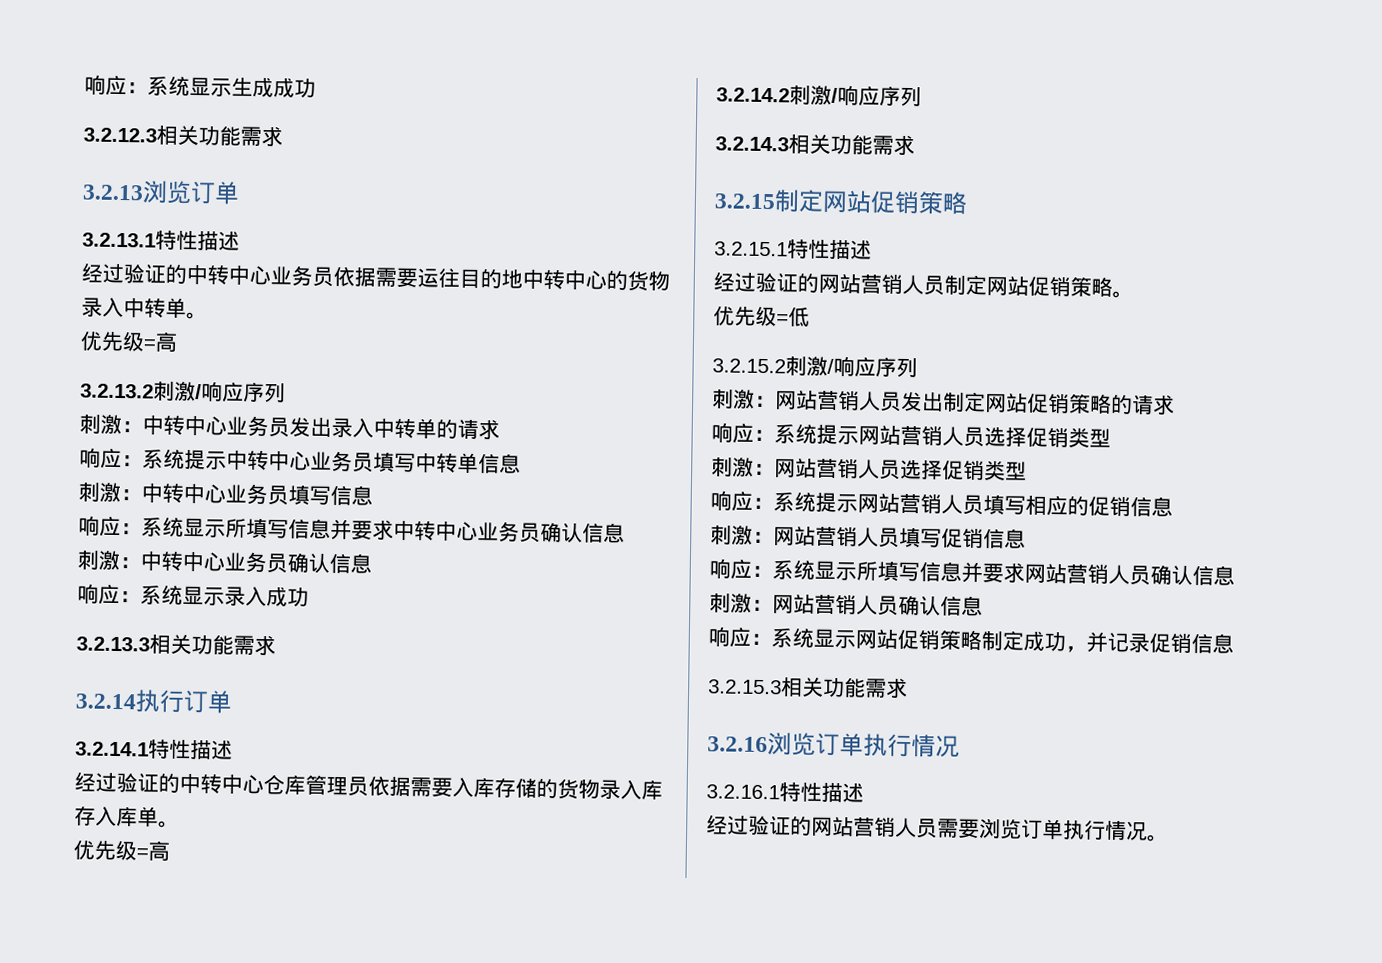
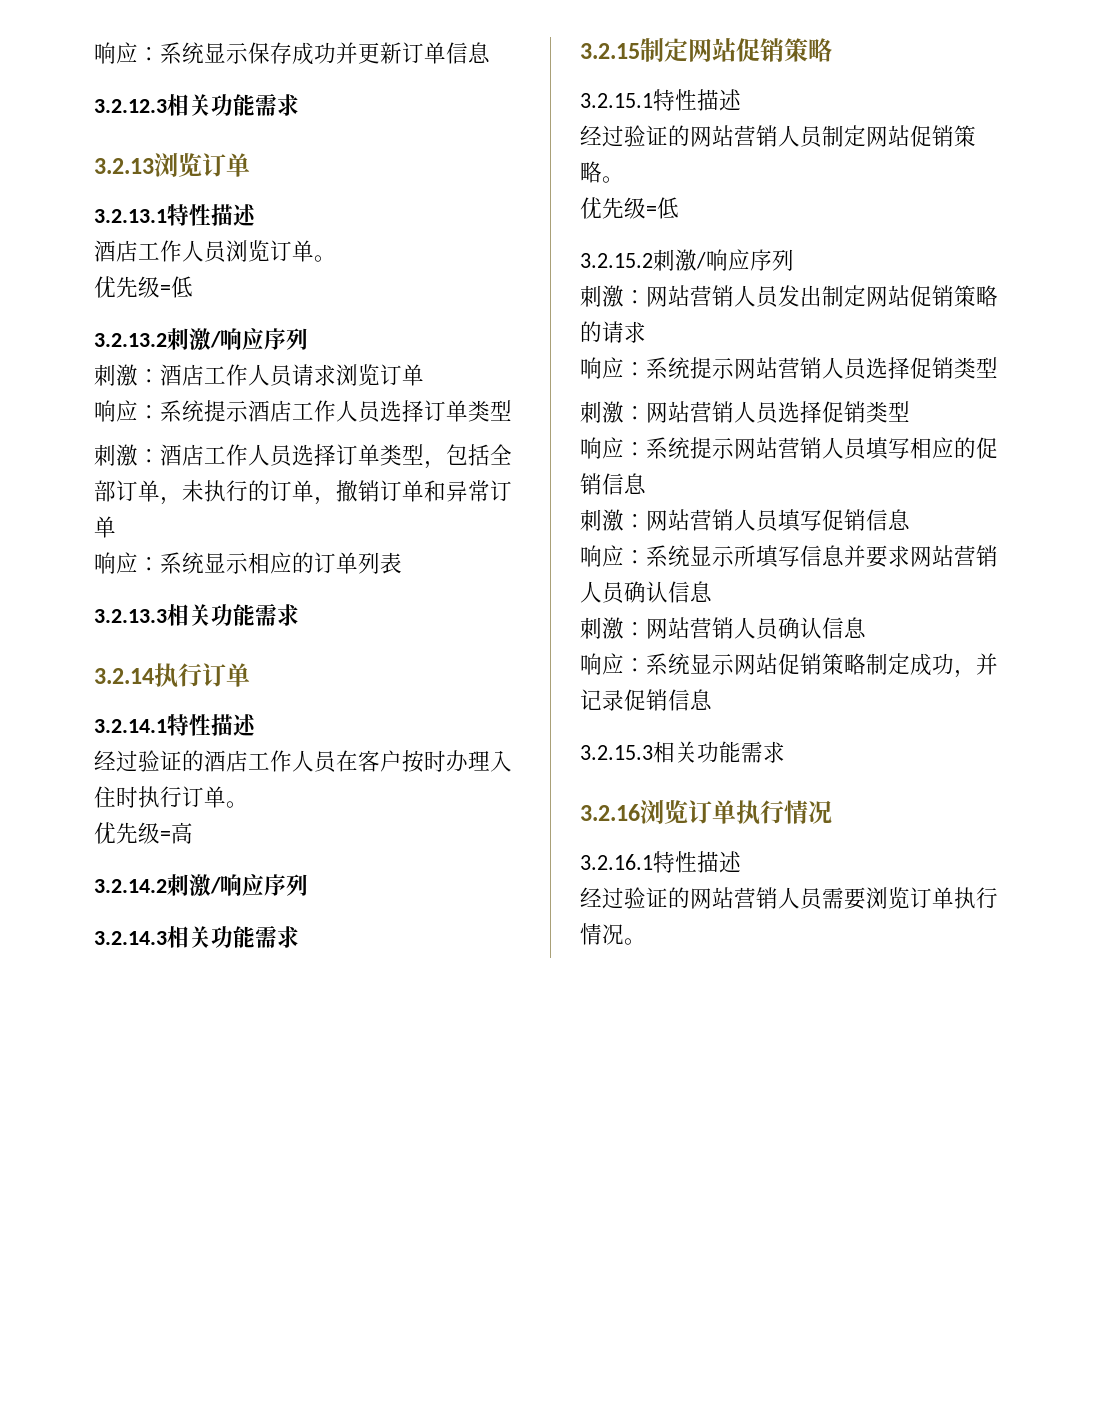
[84,74,316,98] 响应：系统显示生成成功 -> [94,42,490,65] 响应：系统显示保存成功并更新订单信息
[81,263,670,292] [81,297,208,320] [80,331,178,352] 经过验证的中转中心业务员依据需要运往目的地中转中心的货物录入中转单。 // 优先级=高 -> [94,240,336,263] [94,276,193,298] 酒店工作人员浏览订单。 // 优先级=低
[142,414,500,440] [79,447,521,475] [78,482,373,506] [78,515,625,544] [77,550,372,574] [77,583,309,607] 中转中心业务员发出录入中转单的请求 // 响应：系统提示中转中心业务员填写中转单信息 // 刺激：中转中心业务员填写信息 // 响应：系统显示所填写信息并要求中转中心业务员确认信息 // 刺激：中转中心业务员确认信息 // 响应：系统显示录入成功 -> [160,364,424,387] [94,400,512,423] [94,444,512,469] [94,480,512,505] [94,516,116,538] [94,552,402,574] 酒店工作人员请求浏览订单 // 响应：系统提示酒店工作人员选择订单类型 // 刺激：酒店工作人员选择订单类型，包括全部订单，未执行的订单，撤销订单和异常订单 // 响应：系统显示相应的订单列表
[179,772,663,800] [74,805,138,827] 中转中心仓库管理员依据需要入库存储的货物录入库存入库 -> [204,750,512,773] [94,786,204,808] 酒店工作人员在客户按时办理入住时执行订

